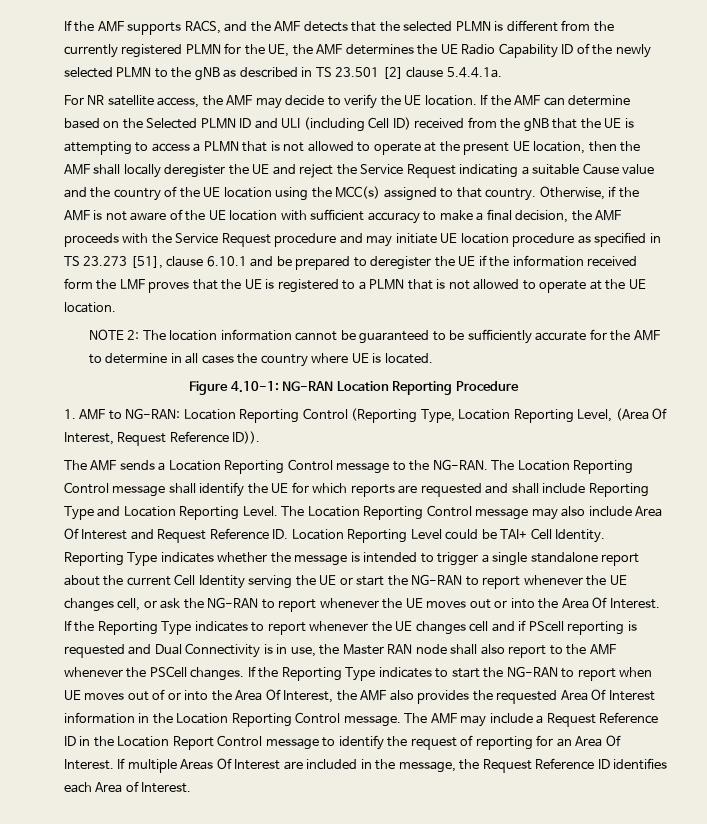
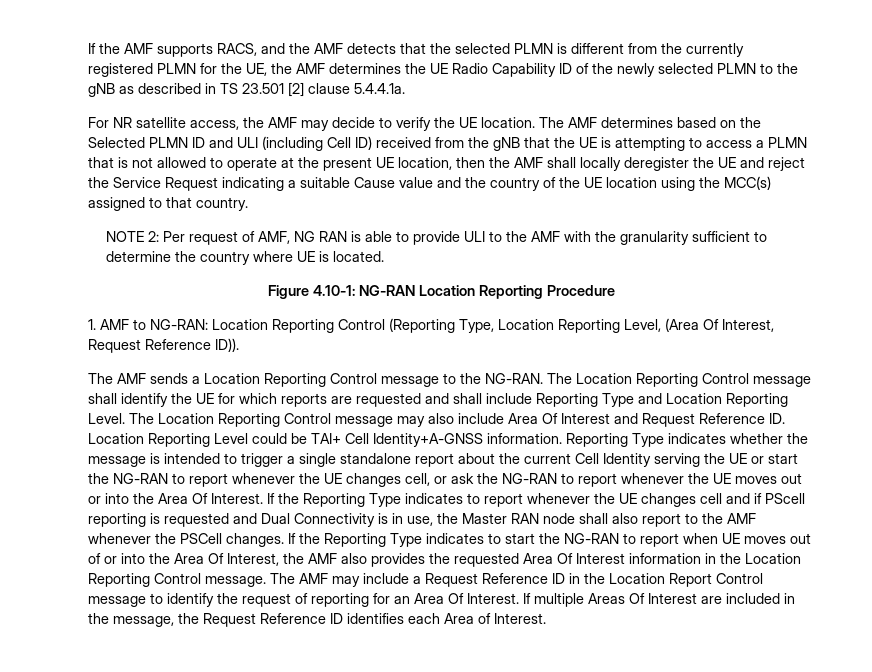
[480,94,631,106] If the AMF can determine -> [539,117,674,128] The AMF determines
[539,186,639,200] [63,209,622,224] [63,232,661,247] [63,255,638,270] [63,278,646,293] [63,302,116,313] [88,329,660,344] [88,353,234,364] Otherwise, if the AMF is not aware of the UE location with sufficient accuracy to make a final decision, the AMF proceeds with the Service Request procedure and may initiate UE location procedure as specified in TS 23.273 [51], clause 6.10.1 and be prepared to deregister the UE if the information received form the LMF proves that the UE is registered to a PLMN that is not allowed to operate at the UE location. // NOTE 2: The location information cannot be guaranteed to be sufficiently accurate for the AMF to determine in all cases -> [106,231,768,245] [106,251,172,262] // NOTE 2: Per request of AMF, NG RAN is able to provide ULI to the AMF with the granularity sufficient to determine
[555,529,606,543] Identity. -> [373,433,563,447] Identity+A-GNSS information.

